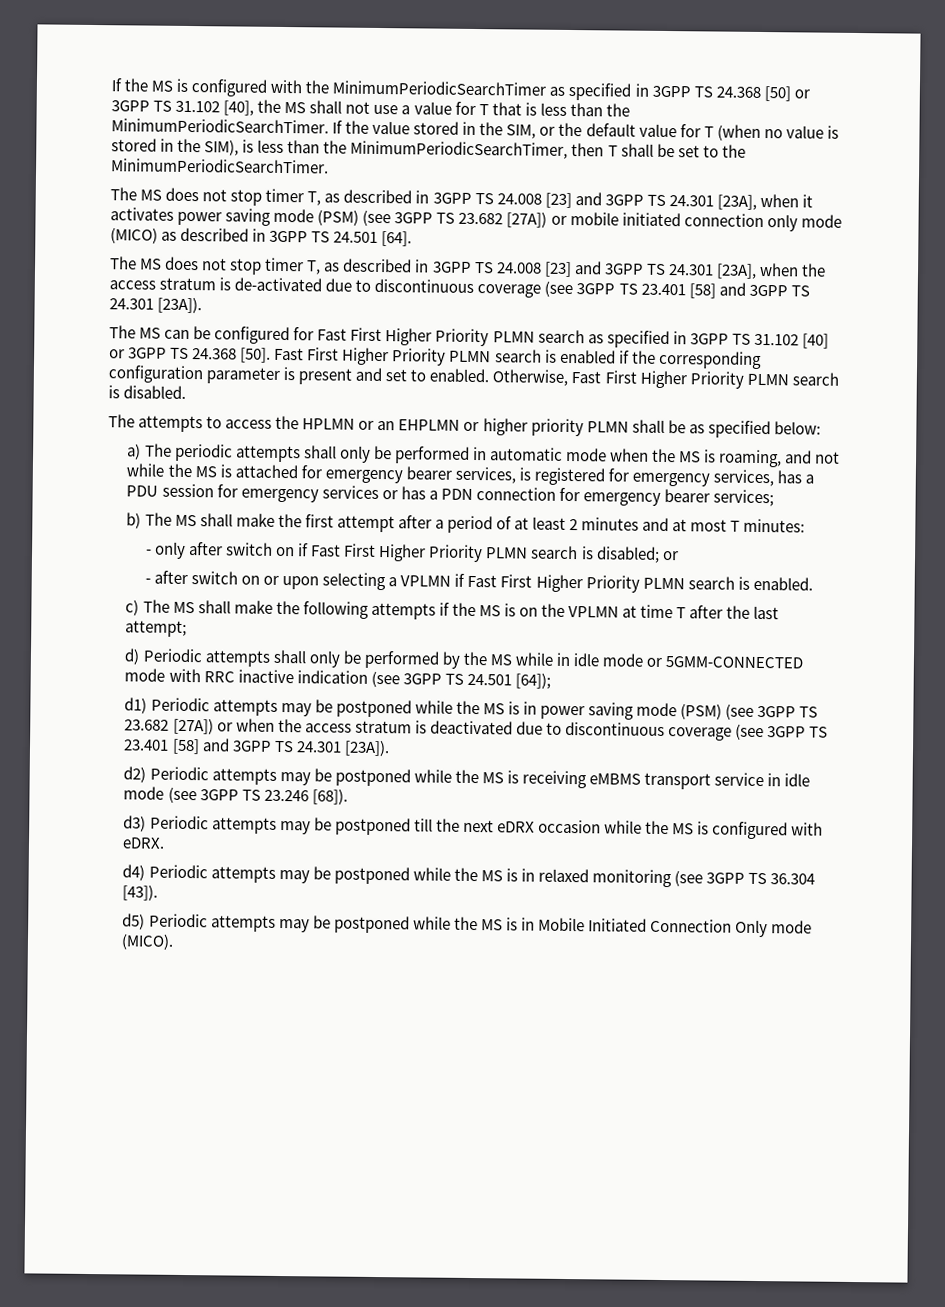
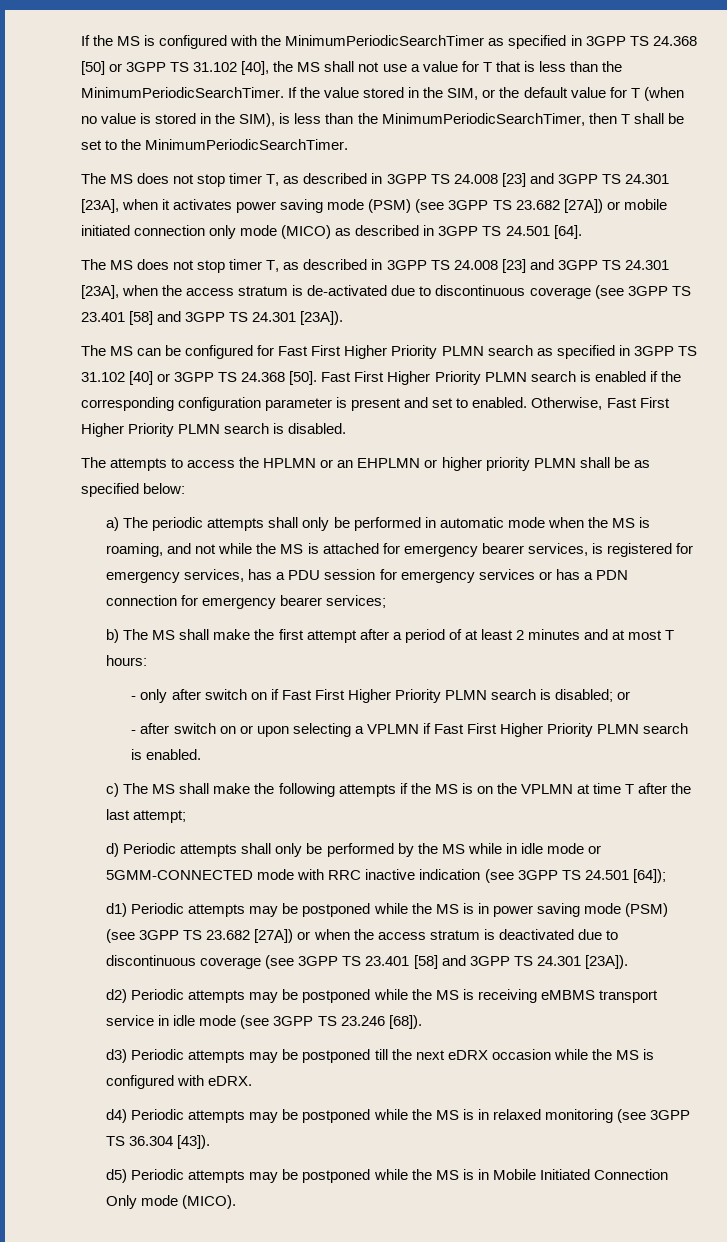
[743,518,806,533] minutes: -> [106,655,148,666] hours:

